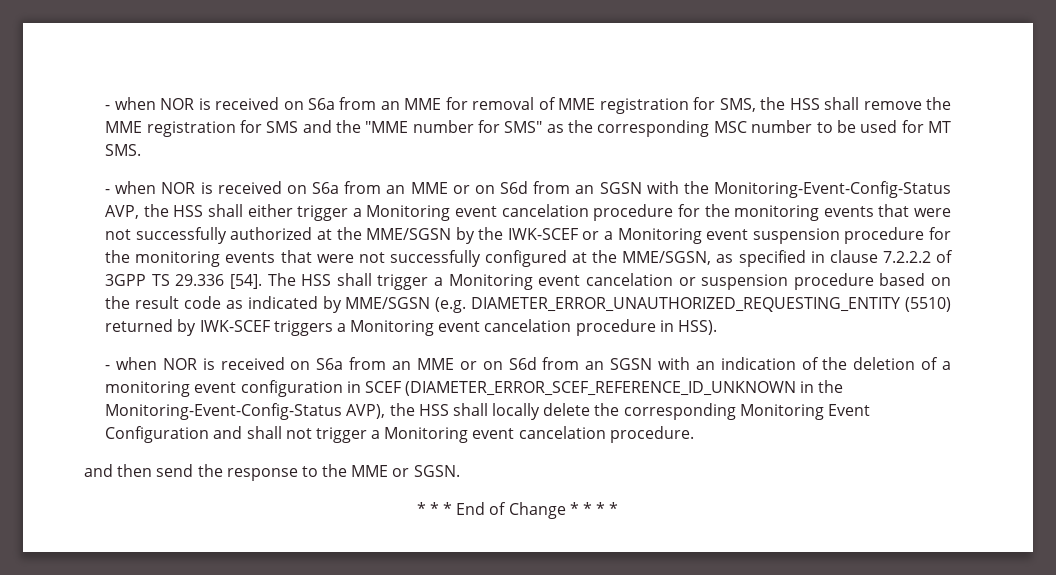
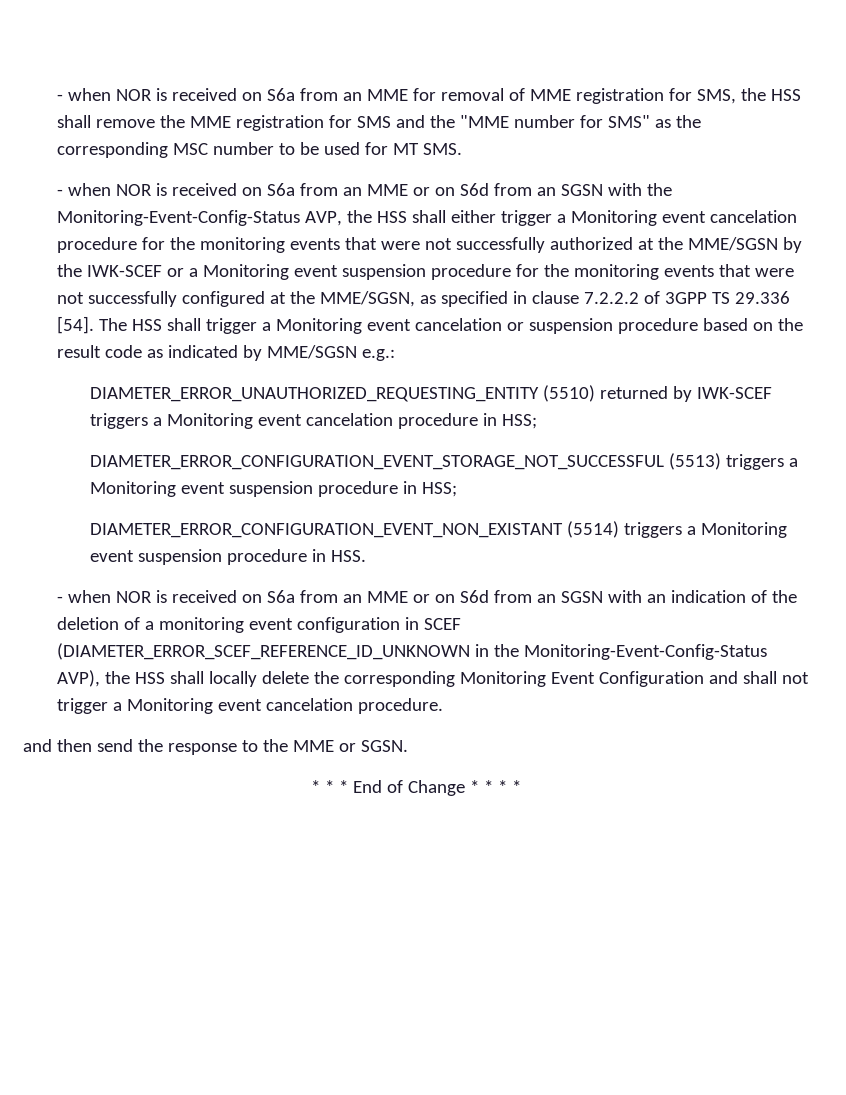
[435,297,467,313] (e.g. -> [361,349,395,361] e.g.: //
[678,320,718,335] HSS). -> [502,414,538,429] [90,453,799,470] [90,481,458,497] [90,521,788,538] [90,549,367,565] HSS; // DIAMETER_ERROR_CONFIGURATION_EVENT_STORAGE_NOT_SUCCESSFUL (5513) triggers a Monitoring event suspension procedure in HSS; // DIAMETER_ERROR_CONFIGURATION_EVENT_NON_EXISTANT (5514) triggers a Monitoring event suspension procedure in HSS.

